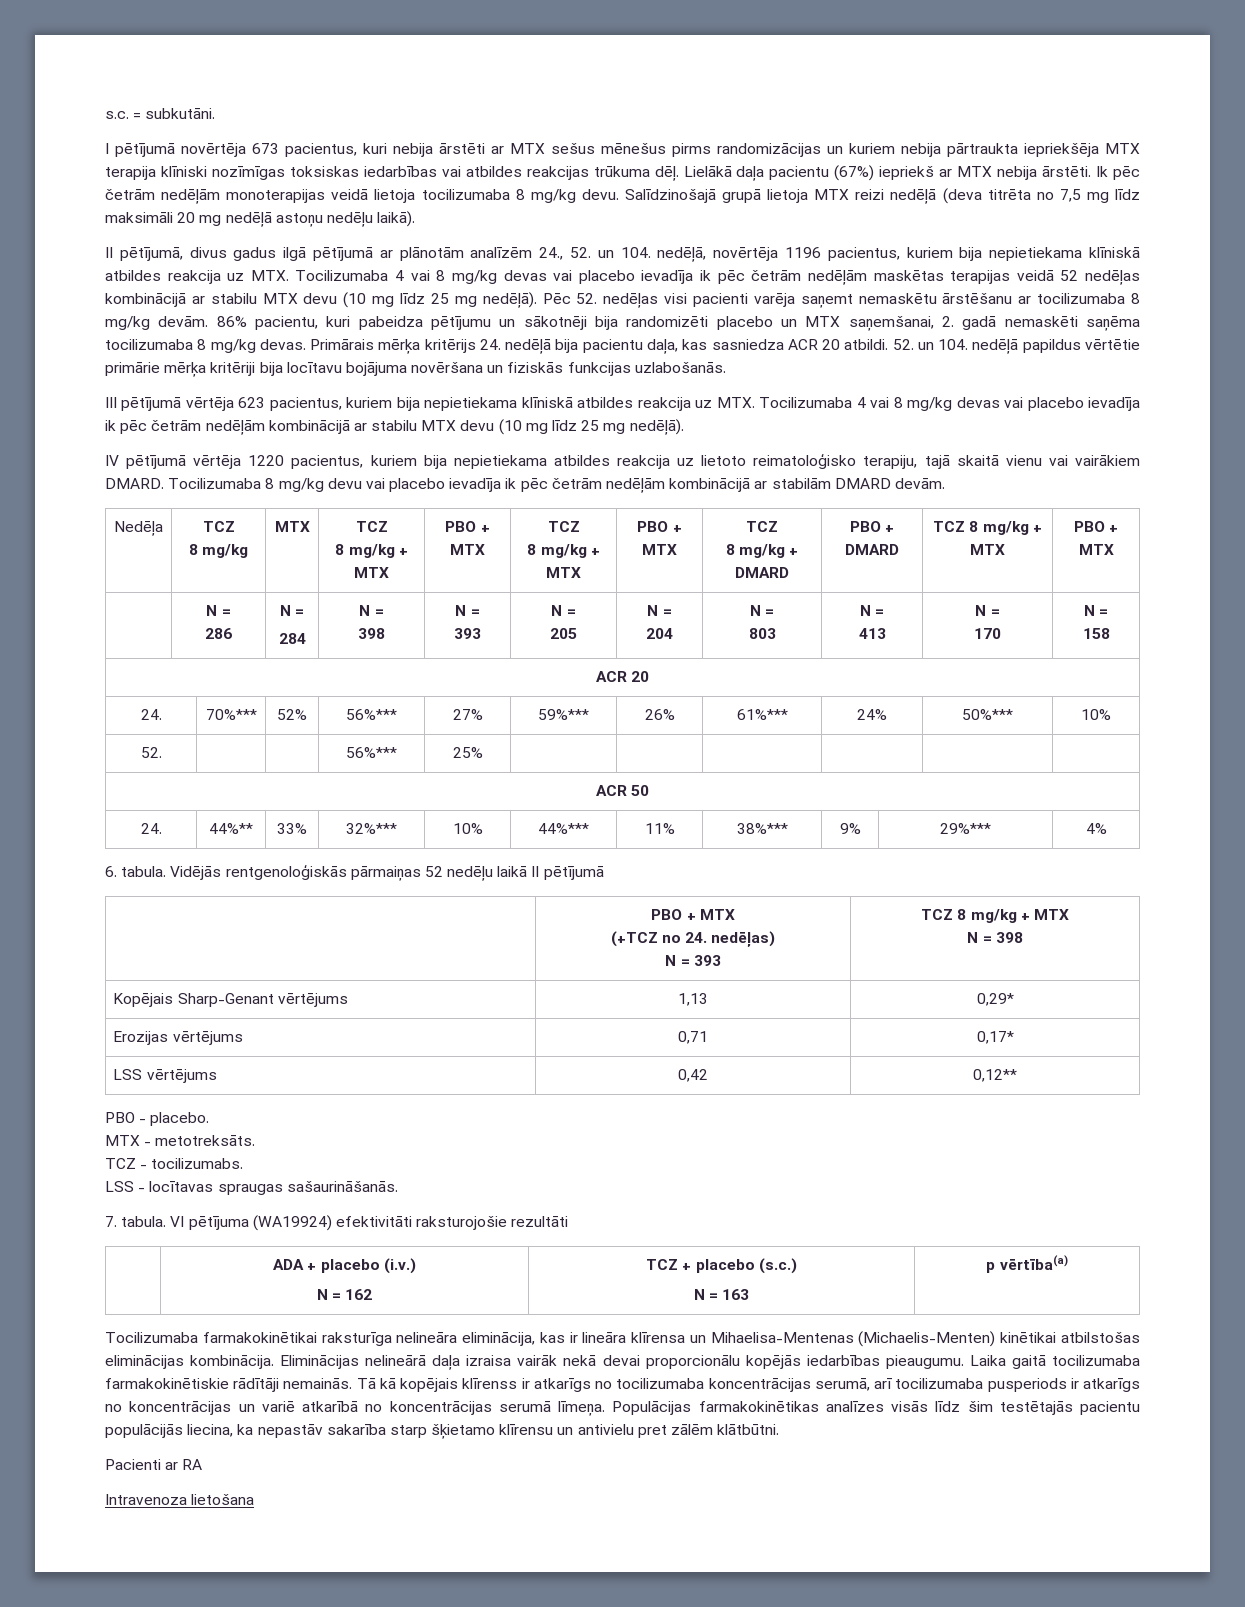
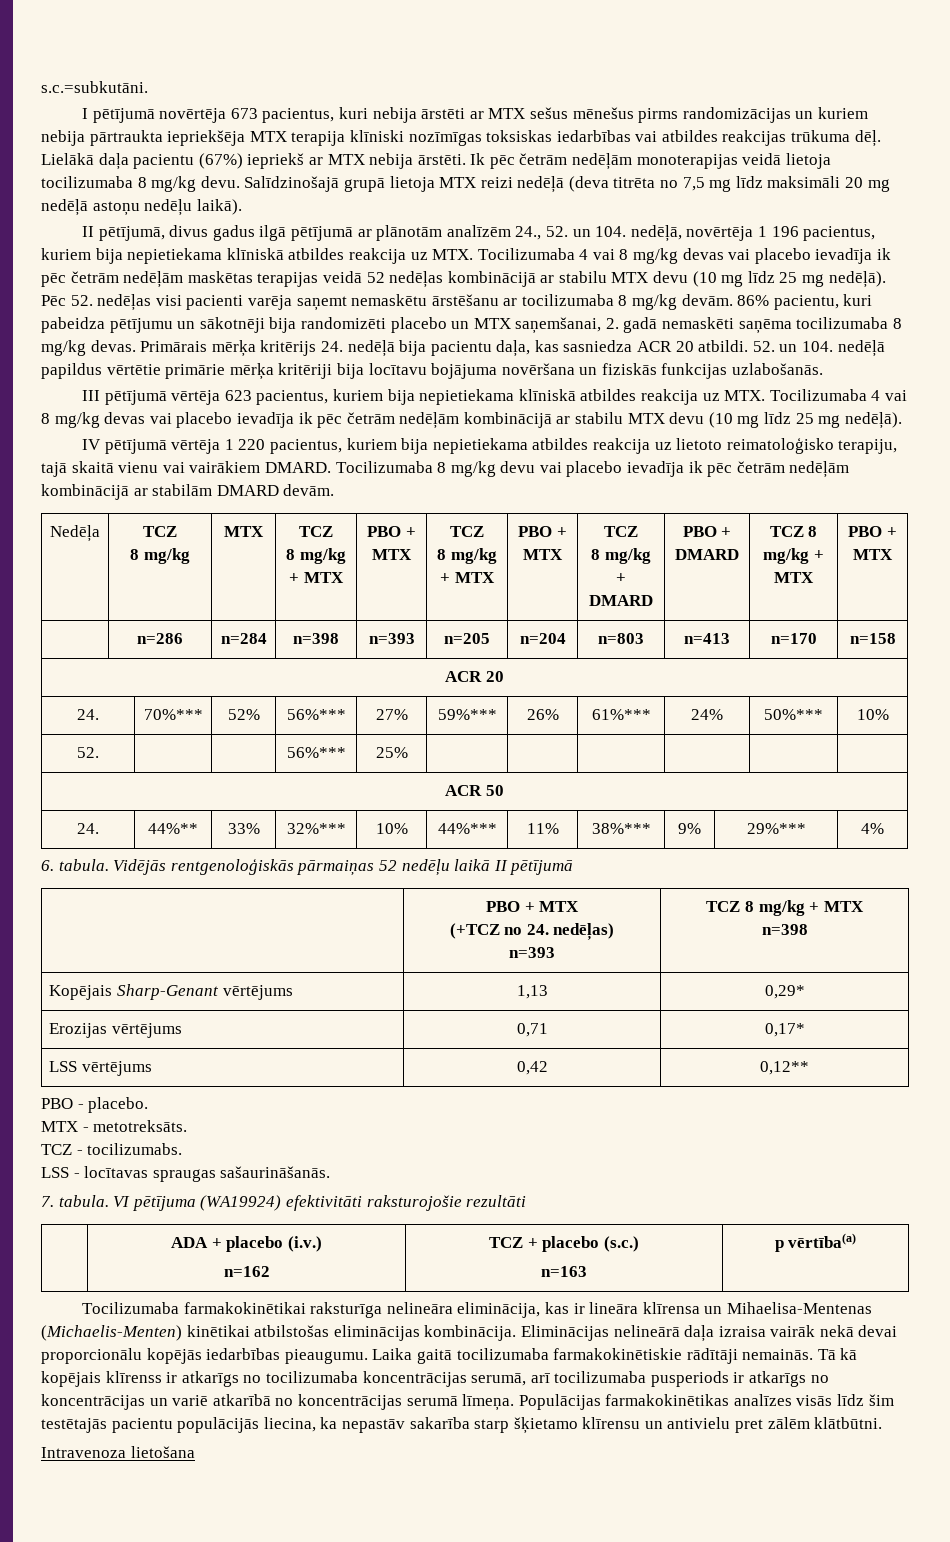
[105,108,216,119] s.c. = subkutāni. -> [41,81,148,93] s.c.=subkutāni.
[784,247,821,258] 1196 -> [757,226,799,237] 1 196
[248,455,285,466] 1220 -> [224,439,266,450] 1 220
[206,605,231,616] [205,628,232,639] [279,605,305,616] [278,633,306,644] [359,605,384,616] [358,628,385,639] [455,605,480,616] [454,628,481,639] [551,605,576,616] [550,628,577,639] [647,605,672,616] [646,628,673,639] [749,605,775,616] [748,628,776,639] [859,605,885,616] [858,628,886,639] [975,605,1000,616] [974,628,1001,639] [1083,605,1109,616] [1082,628,1110,639] N = // 286 | N = // 284 | N = // 398 | N = // 393 | N = // 205 | N = // 204 | N = // 803 | N = // 413 | N = // 170 | N = // 158 -> [137,633,183,644] [220,633,267,644] [293,633,339,644] [368,633,415,644] [444,633,490,644] [519,633,566,644] [598,633,644,644] [684,633,730,644] [770,633,817,644] [849,633,896,644] n=286 | n=284 | n=398 | n=393 | n=205 | n=204 | n=803 | n=413 | n=170 | n=158
[665,955,721,966] N = 393 -> [509,947,555,958] n=393
[967,932,1023,943] N = 398 -> [761,924,808,935] n=398
[316,1289,373,1300] N = 162 -> [223,1266,270,1277] n=162
[693,1289,750,1300] N = 163 -> [541,1266,587,1277] n=163
[105,1459,203,1470] // Pacienti ar RA -> (883, 1423) none

